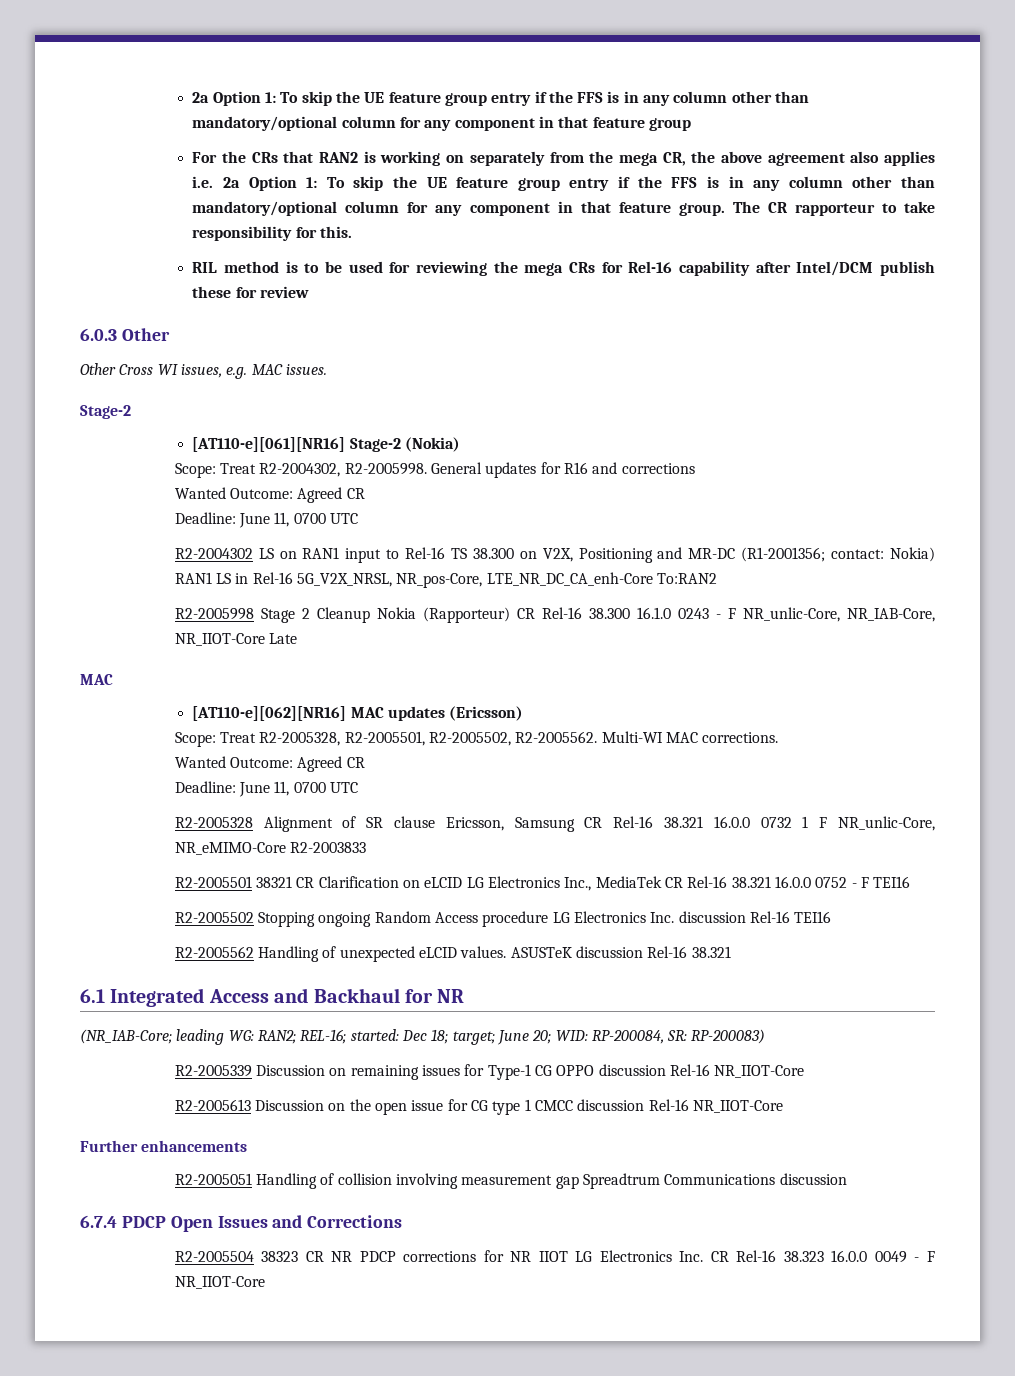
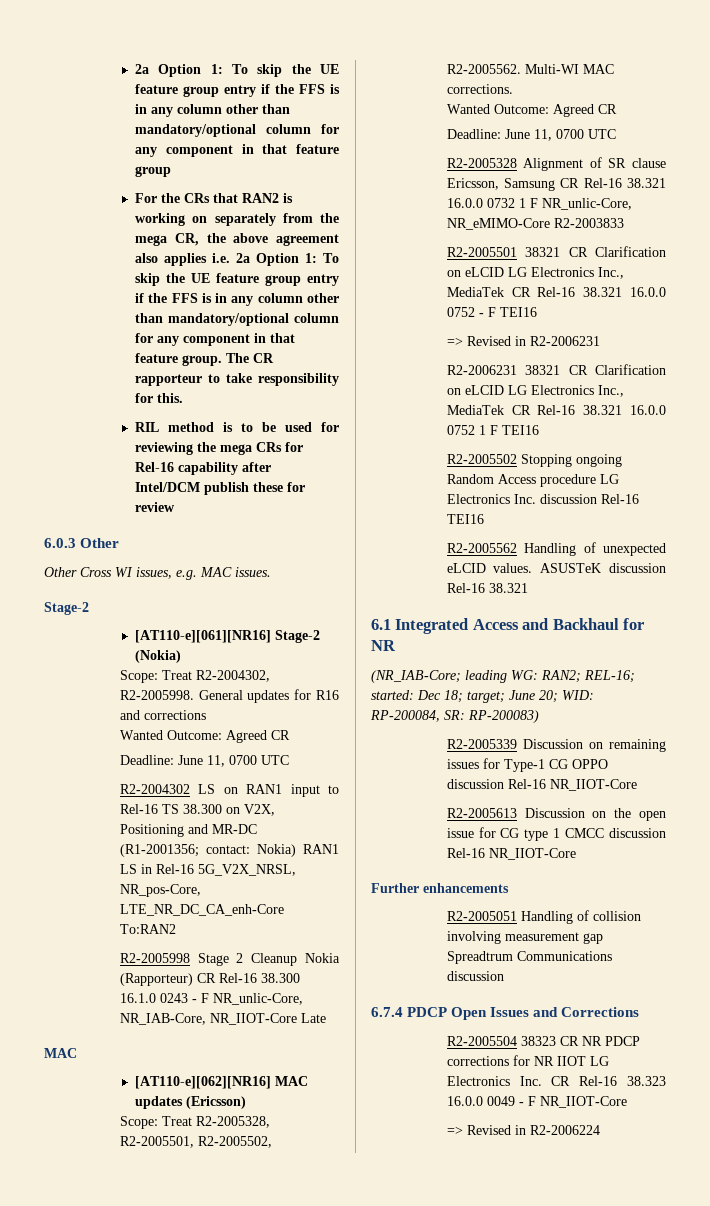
(911, 882) none -> [446,336,600,346] [446,364,666,375] [446,385,624,397] [446,405,666,415] [446,425,539,435] // => Revised in R2-2006231 // R2-2006231 38321 CR Clarification on eLCID LG Electronics Inc., MediaTek CR Rel-16 38.321 16.0.0 0752 1 F TEI16
(265, 1282) none -> [446,1125,600,1135] // => Revised in R2-2006224

